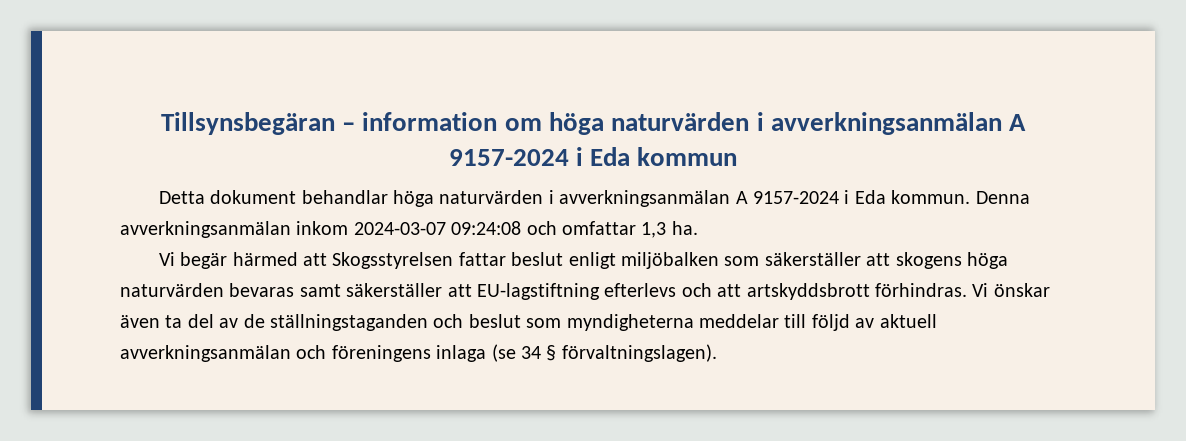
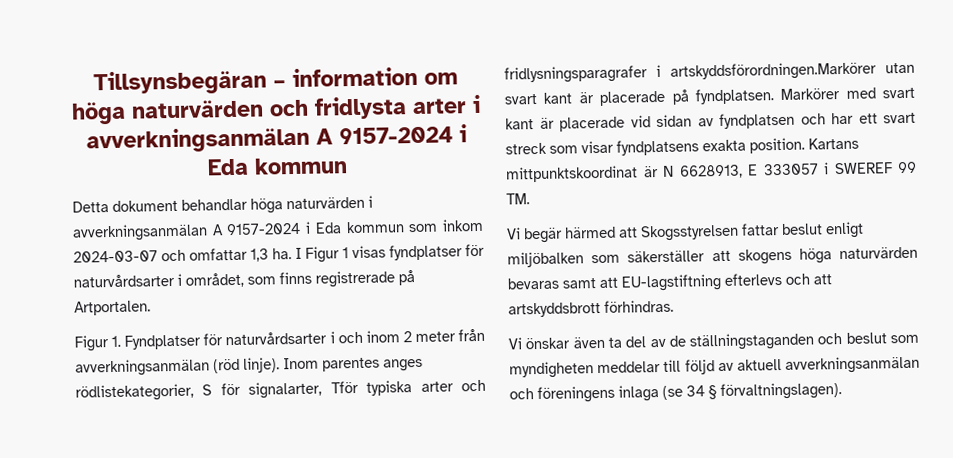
(750, 121) none -> [269,96,467,120] och fridlysta arter
[891,190,1030,204] [120,221,291,238] kommun. Denna avverkningsanmälan -> [345,221,439,234] kommun som
[451,221,522,235] 09:24:08 -> (158, 256) none
(698, 228) none -> [295,243,485,263] [73,270,415,288] [74,300,151,316] [74,328,486,352] [75,357,423,377] [75,379,486,402] [504,61,915,84] [504,87,915,106] [505,112,916,132] [505,137,859,156] [505,161,917,183] [506,193,530,205] I Figur 1 visas fyndplatser för naturvårdsarter i området, som finns registrerade på Artportalen. // Figur 1. Fyndplatser för naturvårdsarter i och inom 2 meter från avverkningsanmälan (röd linje). Inom parentes anges rödlistekategorier, S för signalarter, Tför typiska arter och fridlysningsparagrafer i artskyddsförordningen.Markörer utan svart kant är placerade på fyndplatsen. Markörer med svart kant är placerade vid sidan av fyndplatsen och har ett svart streck som visar fyndplatsens exakta position. Kartans mittpunktskoordinat är N 6628913, E 333057 i SWEREF 99 TM.
[346,283,443,297] säkerställer -> (596, 283) none
(967, 290) none -> (674, 306) //
[566,314,694,331] myndigheterna -> [509,361,594,379] myndigheten

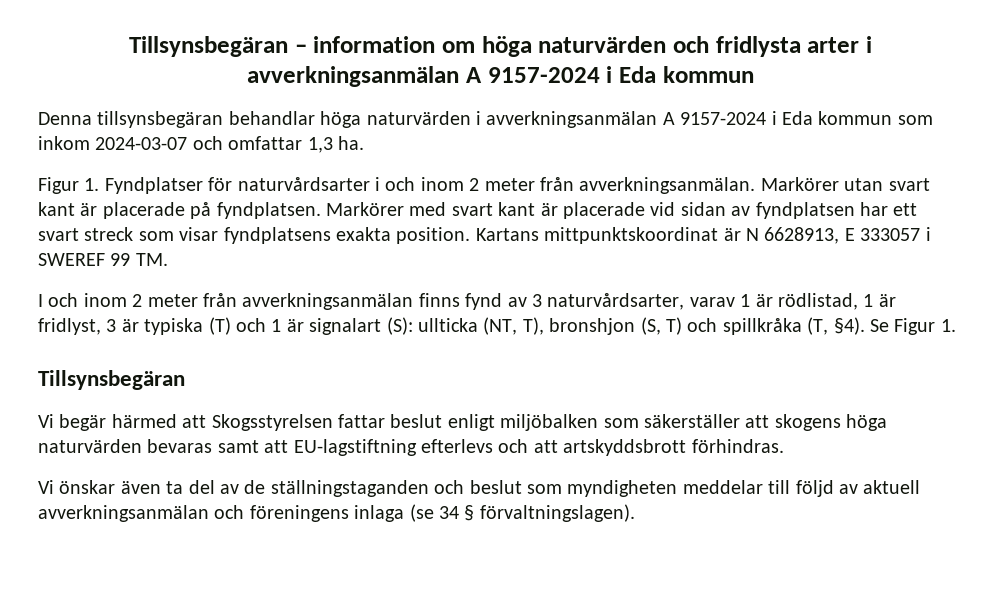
[72,199,178,213] Detta dokument -> [38,111,224,128] Denna tillsynsbegäran
[295,243,485,263] [73,270,415,288] [74,300,151,316] I Figur 1 visas fyndplatser för naturvårdsarter i området, som finns registrerade på Artportalen. -> (364, 143) none
[75,357,423,377] [75,379,486,402] [504,61,877,84] avverkningsanmälan (röd linje). Inom parentes anges rödlistekategorier, S för signalarter, Tför typiska arter och fridlysningsparagrafer i artskyddsförordningen.Markörer -> [579,177,839,194] avverkningsanmälan. Markörer
[800,113,826,125] och -> (855, 210) none
(530, 199) none -> [38,293,896,310] [38,317,956,335] [38,370,185,390] // I och inom 2 meter från avverkningsanmälan finns fynd av 3 naturvårdsarter, varav 1 är rödlistad, 1 är fridlyst, 3 är typiska (T) och 1 är signalart (S): ullticka (NT, T), bronshjon (S, T) och spillkråka (T, §4). Se Figur 1. // Tillsynsbegäran

